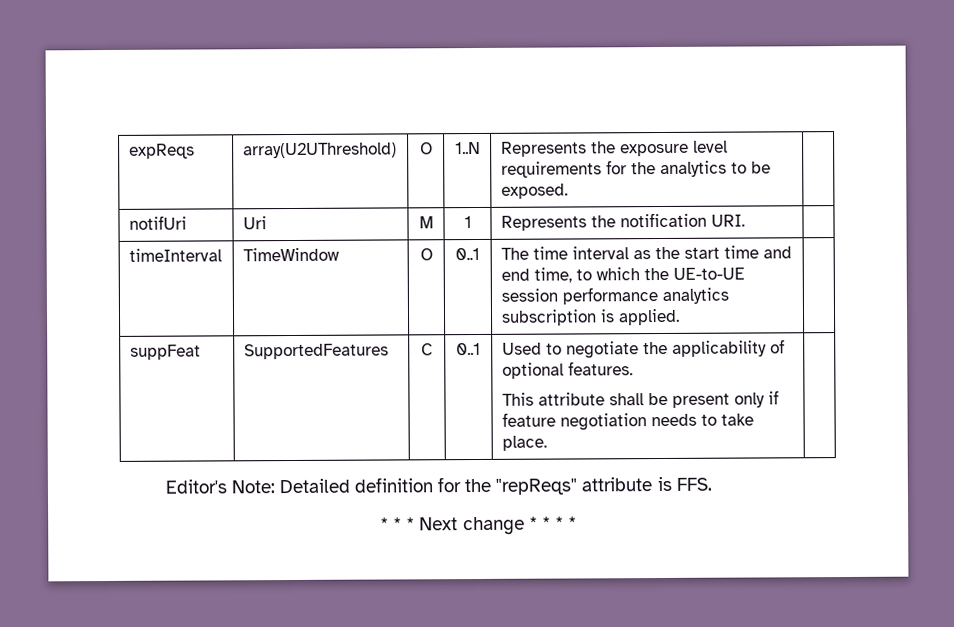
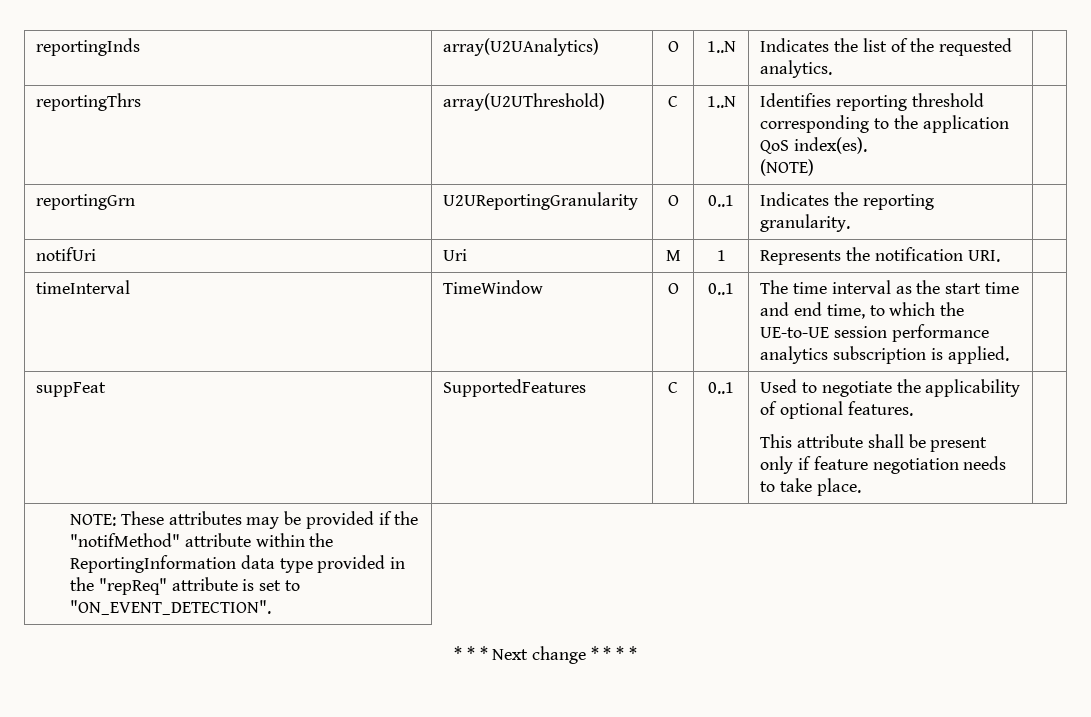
[128,143,195,159] [242,142,397,159] expReqs | array(U2UThreshold) -> [36,38,141,56] [443,38,600,56] reportingInds | array(U2UAnalytics)
[500,140,728,157] [500,160,771,178] [500,183,568,199] Represents the exposure level requirements for the analytics to be exposed. -> [760,38,1013,56] [760,60,833,78] [36,93,142,111] [443,93,606,111] [668,96,678,107] [706,96,736,108] [760,93,984,111] [760,115,1009,133] [760,137,868,154] [760,159,815,176] [36,194,136,210] [443,192,639,210] [667,195,679,206] [708,195,734,207] [760,192,934,210] [760,214,851,232] Indicates the list of the requested analytics. | // reportingThrs | array(U2UThreshold) | C | 1..N | Identifies reporting threshold corresponding to the application QoS index(es). // (NOTE) | // reportingGrn | U2UReportingGranularity | O | 0..1 | Indicates the reporting granularity.
[164,476,712,495] // Editor's Note: Detailed definition for the "repReqs" attribute is FFS. -> [70,511,419,529] [70,533,334,547] [70,555,406,573] [70,577,300,595] [70,600,272,615] // NOTE: These attributes may be provided if the "notifMethod" attribute within the ReportingInformation data type provided in the "repReq" attribute is set to "ON_EVENT_DETECTION".

